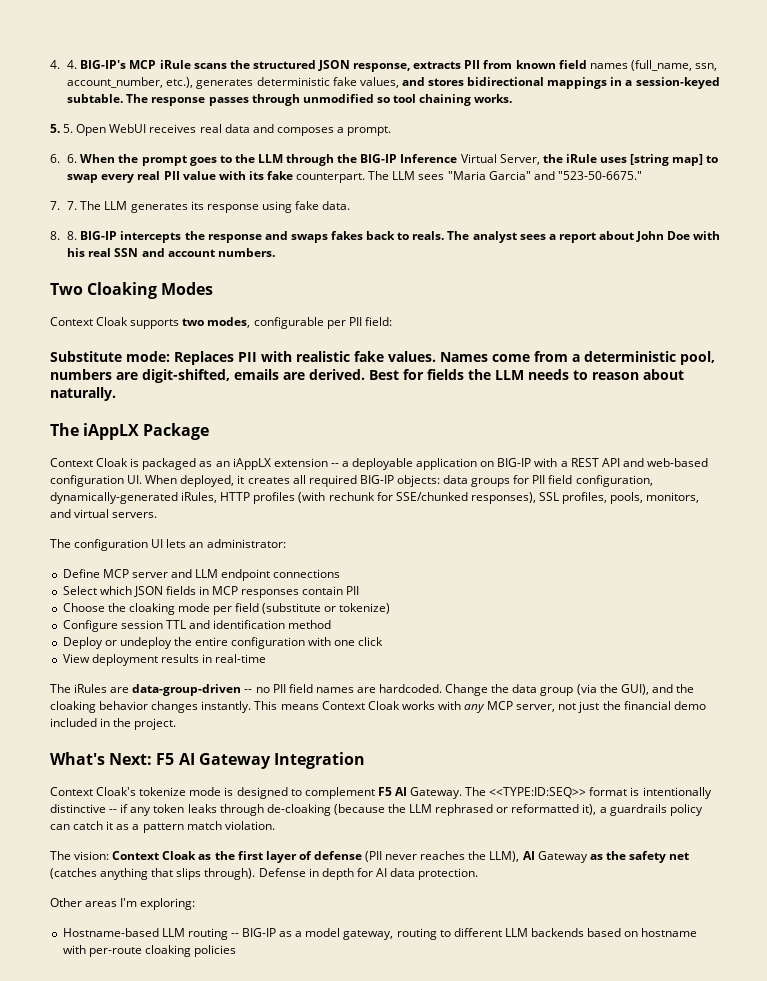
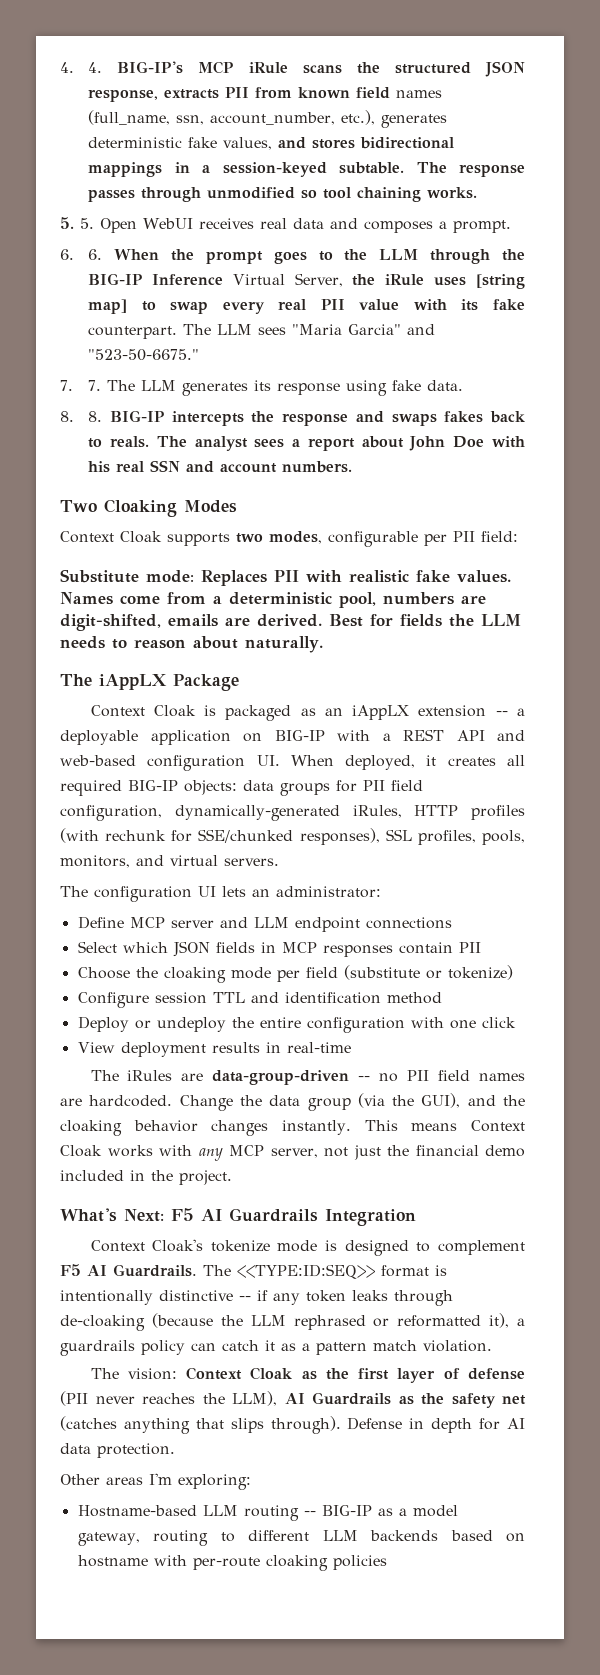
[198,753,271,769] Gateway -> [229,1208,318,1222] Guardrails
[410,787,463,799] Gateway. -> [113,1264,197,1277] Guardrails.
[537,851,588,863] Gateway -> [312,1392,391,1405] Guardrails

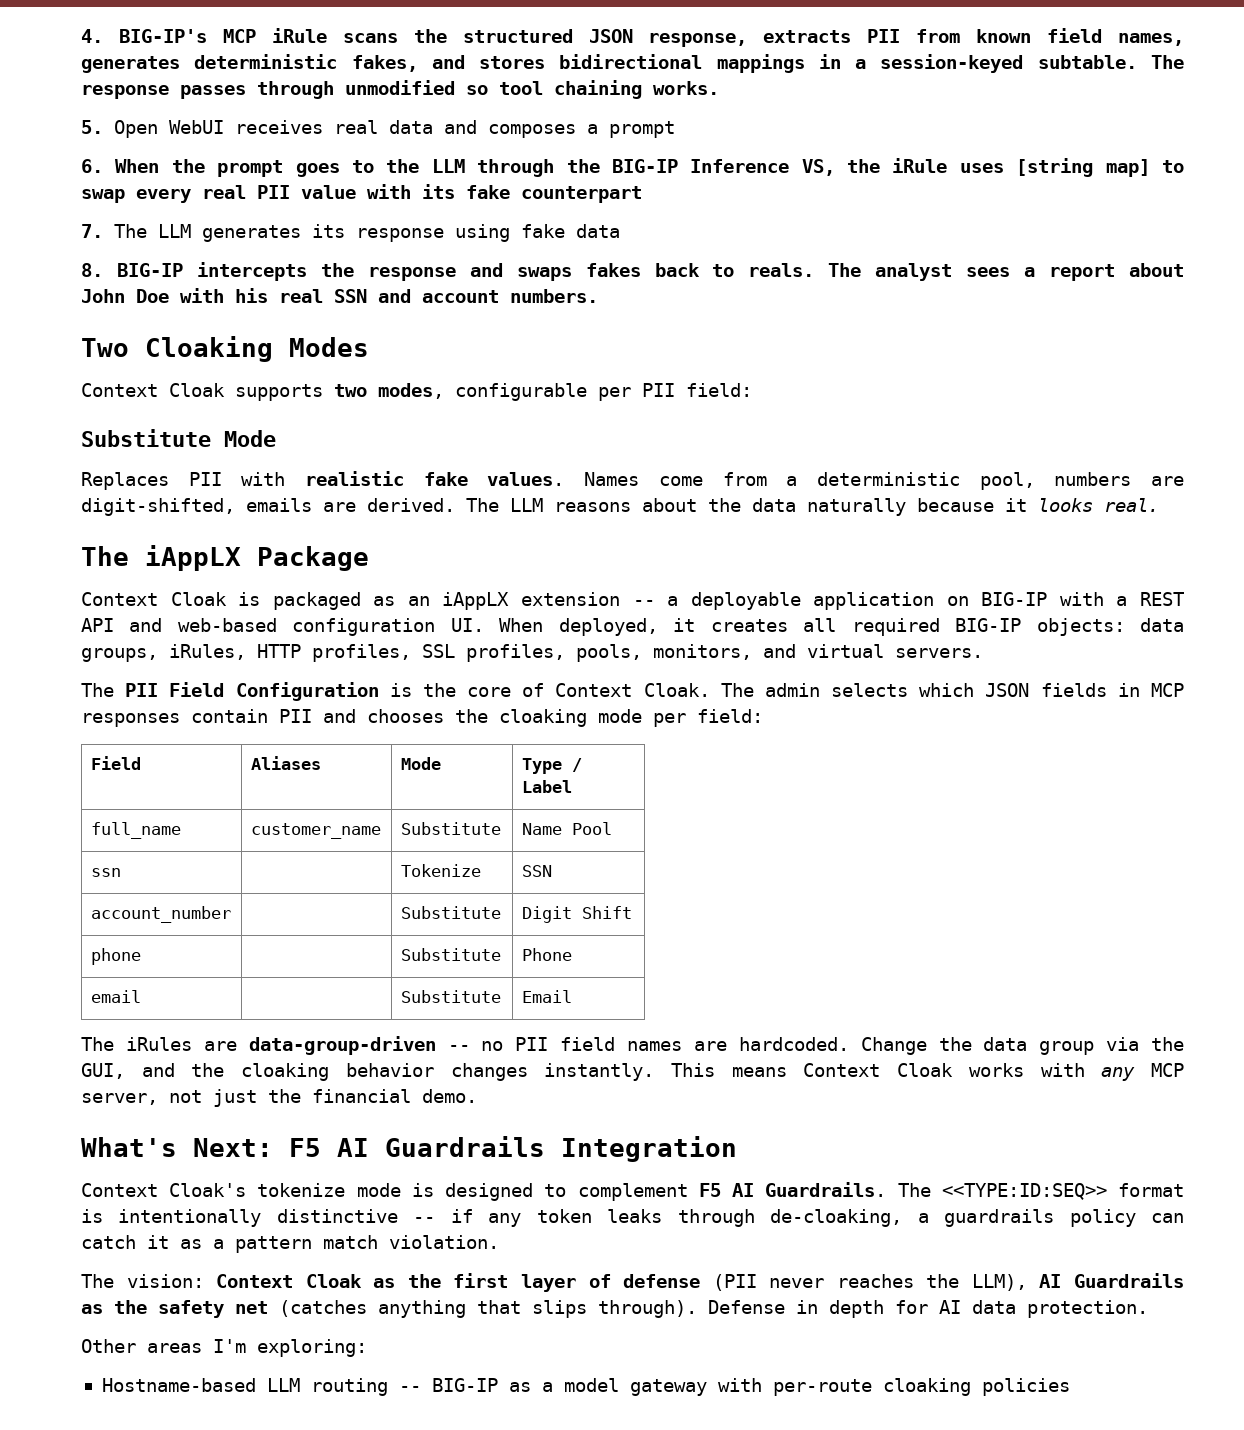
[60,62,103,73] 4. 4. -> [81,29,103,43] 4.
[396,90,443,98] [88,110,448,128] [88,137,273,150] names (full_name, ssn, account_number, etc.), generates deterministic fake values, -> [1118,33,1184,46] [81,54,418,73] names, generates deterministic fakes,
[80,218,94,229] 5. -> (103, 127) none
[452,220,511,233] [60,249,103,260] prompt. // 6. 6. -> [609,121,675,138] [81,159,103,173] prompt // 6.
[232,273,343,287] Virtual Server, -> [801,159,835,176] VS,
[88,324,436,339] [88,349,200,361] [60,380,102,391] counterpart. The LLM sees "Maria Garcia" and "523-50-6675." // 7. 7. -> [521,186,642,203] [81,224,103,238] counterpart // 7.
[427,380,464,391] [60,411,103,422] data. // 8. 8. -> [576,224,620,238] [81,263,103,277] data // 8.
[146,570,194,583] mode: -> [224,430,276,447] Mode //
[329,614,521,627] [60,636,323,653] Best for fields the LLM needs to reason about naturally. -> [466,498,1159,516] The LLM reasons about the data naturally because it looks real.
[280,780,423,796] [60,805,525,821] [60,828,380,845] groups for PII field configuration, dynamically-generated iRules, HTTP profiles (with rechunk for SSE/chunked responses), -> [81,644,411,662] groups, iRules, HTTP profiles,
[94,886,381,902] [77,916,452,932] [77,941,117,953] configuration UI lets an administrator: // Define MCP server and LLM endpoint connections // Select -> [125,682,909,701] PII Field Configuration is the core of Context Cloak. The admin selects
[77,967,130,979] // Choose -> [323,709,444,723] and chooses
[305,965,513,980] [77,992,442,1008] [77,1016,516,1033] [77,1042,351,1057] field (substitute or tokenize) // Configure session TTL and identification method // Deploy or undeploy the entire configuration with one click // View deployment results in real-time -> [697,709,763,723] [90,756,141,770] [250,756,321,770] [400,757,441,770] [521,758,582,774] [521,780,572,793] [90,822,181,839] [250,823,381,839] [400,822,501,835] [521,822,612,835] [90,868,121,877] [400,864,481,877] [521,865,552,877] [90,906,231,923] [400,906,501,919] [521,906,632,923] [90,948,141,965] [400,948,501,961] [521,948,572,961] [90,990,141,1003] [400,990,501,1003] [521,990,572,1003] field: // Field | Aliases | Mode | Type / Label // full_name | customer_name | Substitute | Name Pool // ssn | | Tokenize | SSN // account_number | | Substitute | Digit Shift // phone | | Substitute | Phone // email | | Substitute | Email
[357,1093,461,1108] (via the GUI), -> [1106,1037,1184,1051] [81,1063,125,1079] via the GUI,
[485,1145,525,1157] [60,1170,232,1185] demo included in the project. -> [422,1089,477,1103] demo.
[60,1313,510,1331] de-cloaking (because the LLM rephrased or reformatted it), -> [770,1209,903,1227] de-cloaking,
[77,1530,525,1546] [77,1555,148,1567] gateway, routing to different LLM backends based on hostname -> [629,1379,707,1396] gateway

